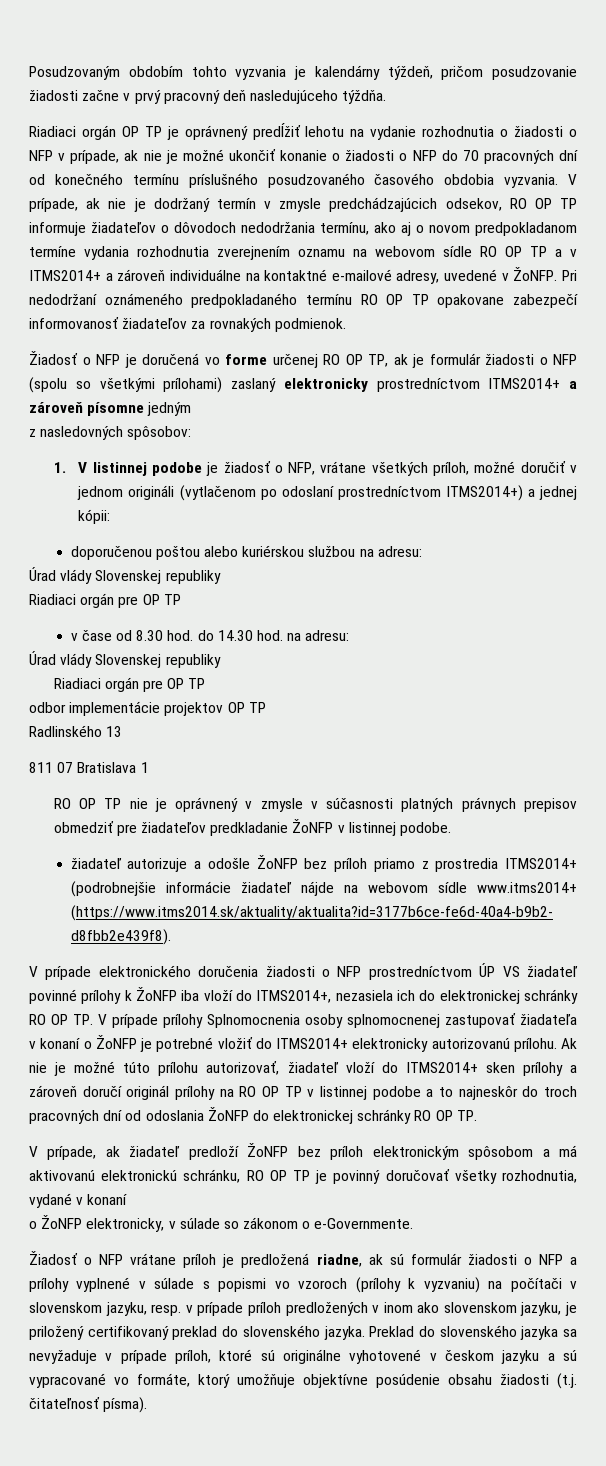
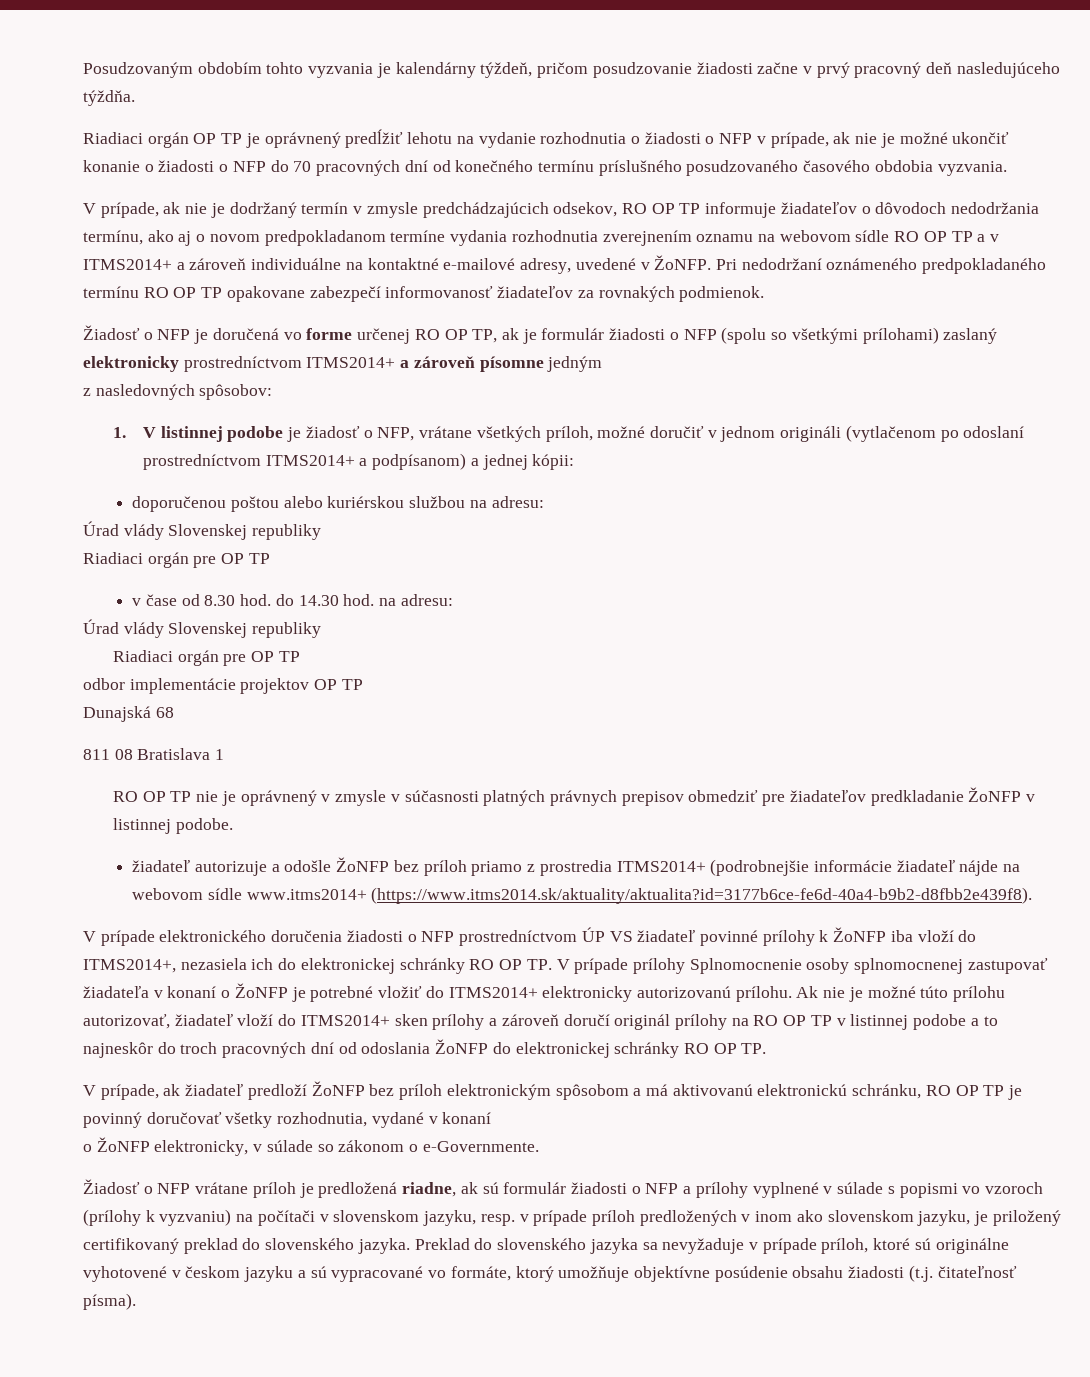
(559, 181) none -> (1007, 168) //
[445,485,523,501] ITMS2014+) -> [265,453,467,470] ITMS2014+ a podpísanom)
[29,725,123,737] Radlinského 13 -> [83,706,174,722] Dunajská 68
[57,762,74,773] 07 -> [114,749,133,760] 08
[207,1014,300,1028] Splnomocnenia -> [689,958,802,974] Splnomocnenie

